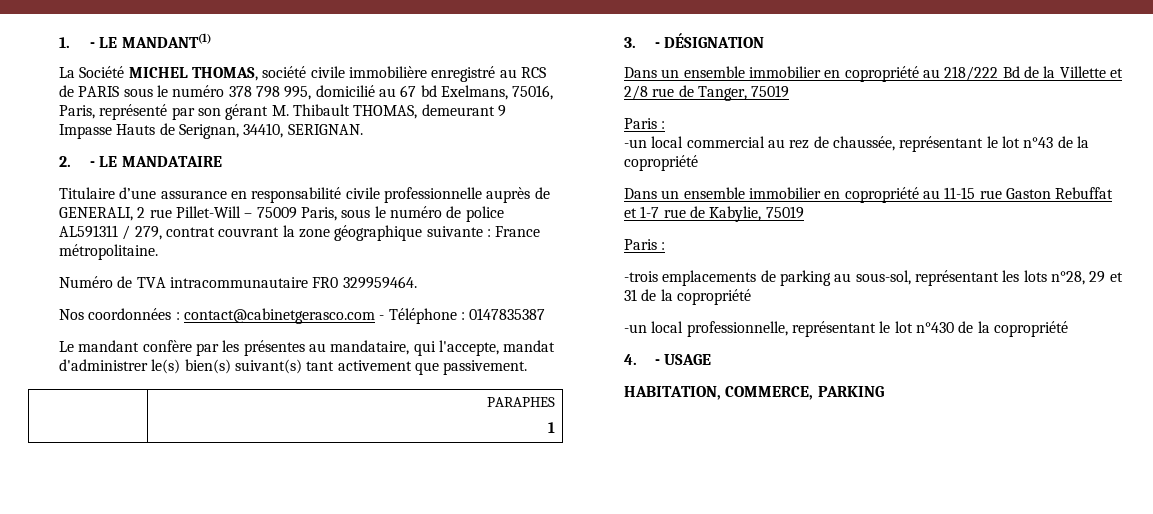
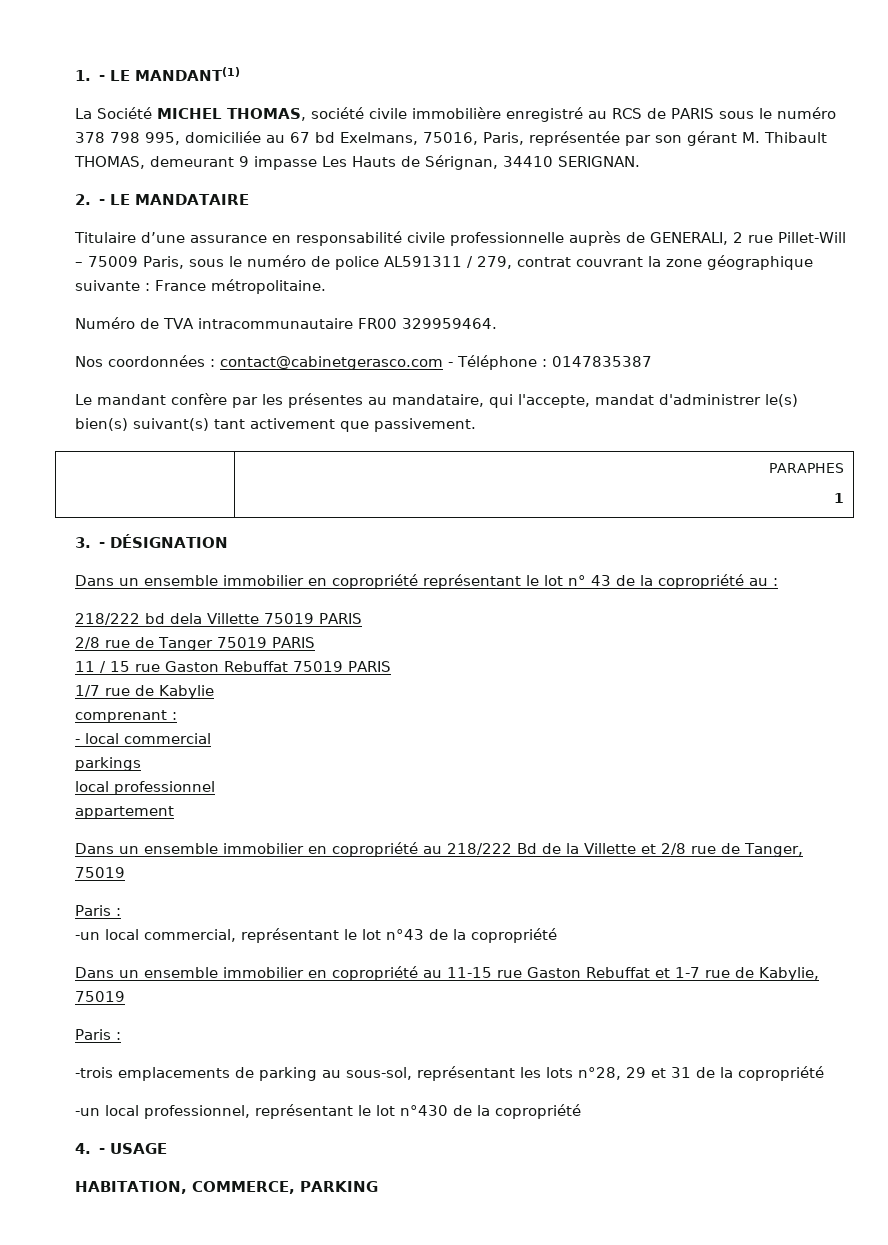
[315,85,375,97] domicilié -> [185,131,262,143] domiciliée
[99,104,168,120] représenté -> [529,131,621,146] représentée
[59,123,284,139] Impasse Hauts de Serignan, 34410, -> [254,155,554,170] impasse Les Hauts de Sérignan, 34410
[312,277,339,288] FR0 -> [358,318,398,329] FR00
(765, 40) none -> [75,574,779,589] [75,613,363,625] [75,637,316,651] [75,661,392,673] [75,685,215,699] [75,710,178,723] [75,733,212,744] [75,757,142,771] [75,781,216,795] [75,806,175,819] // Dans un ensemble immobilier en copropriété représentant le lot n° 43 de la copropriété au : // 218/222 bd dela Villette 75019 PARIS // 2/8 rue de Tanger 75019 PARIS // 11 / 15 rue Gaston Rebuffat 75019 PARIS // 1/7 rue de Kabylie // comprenant : // - local commercial // parkings // local professionnel // appartement
[686,136,895,151] commercial au rez de chaussée, -> [144,929,237,942] commercial,
[686,321,788,337] professionnelle, -> [144,1105,251,1119] professionnel,

